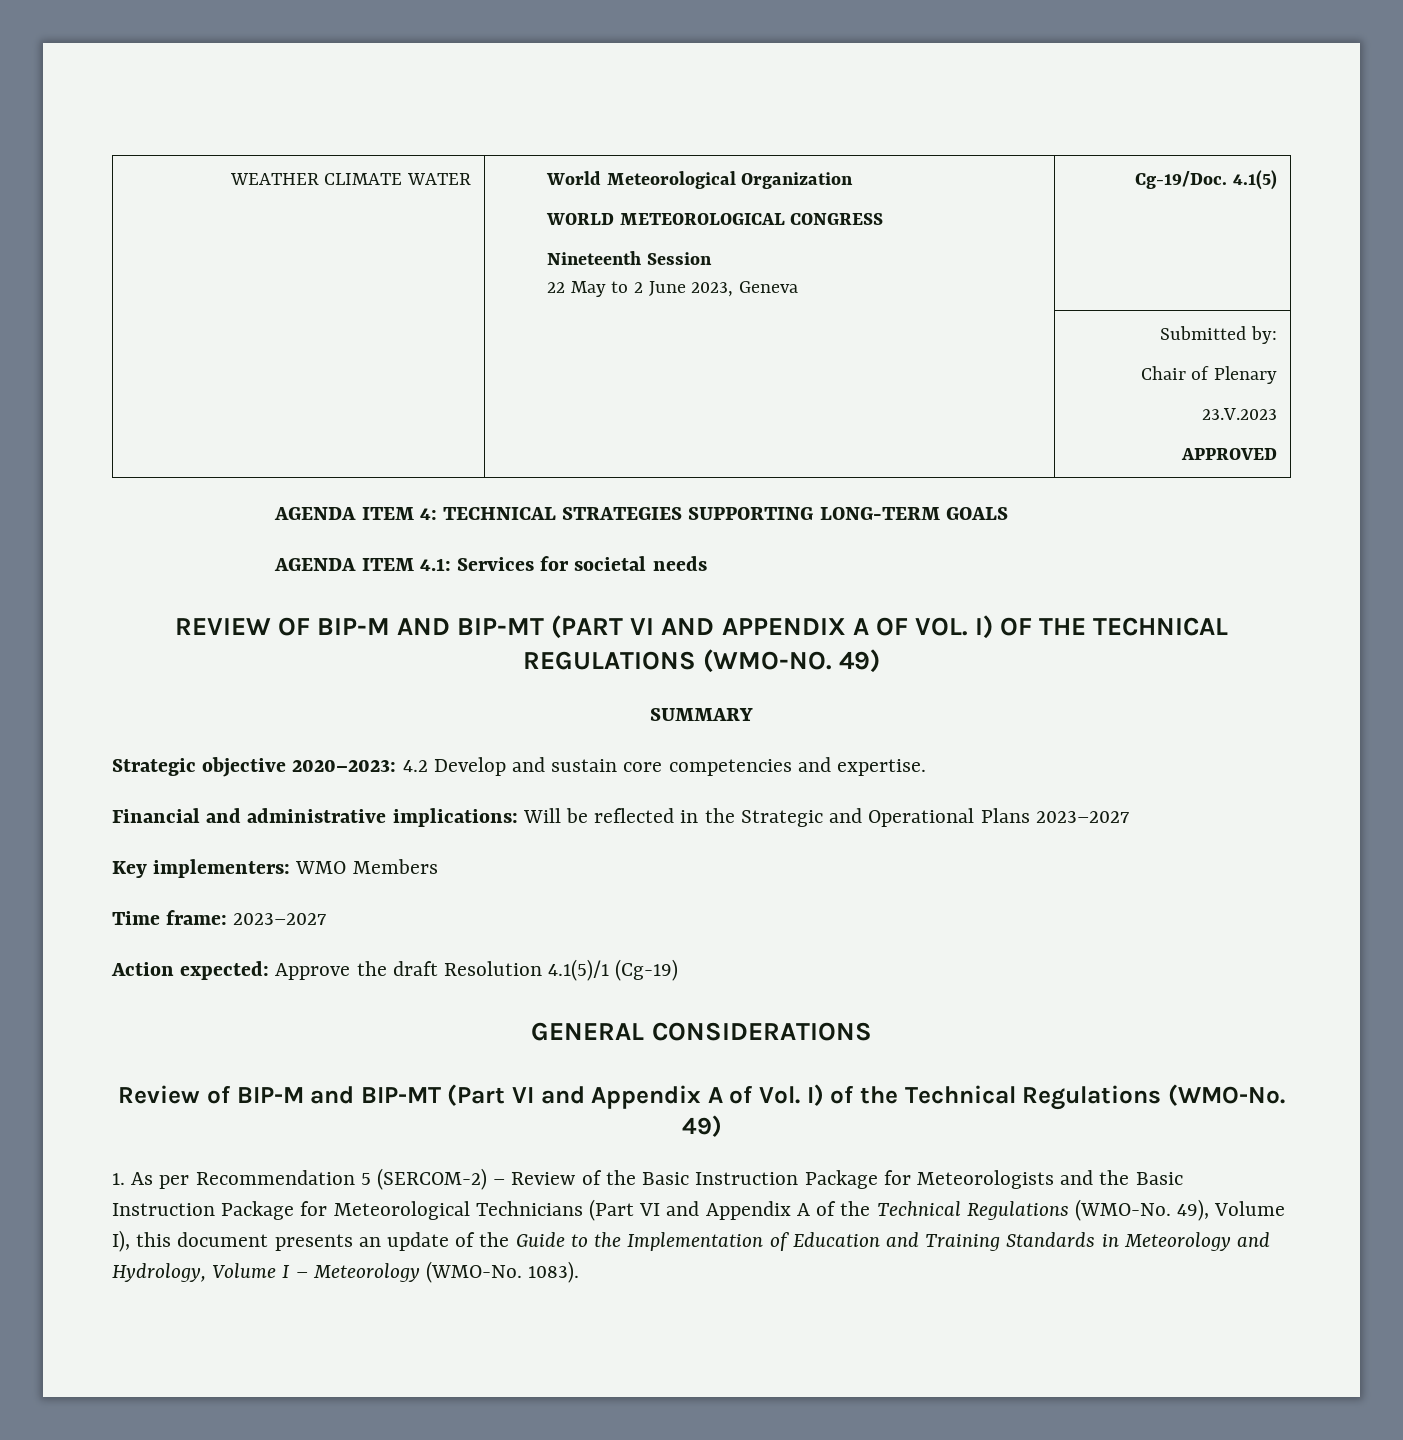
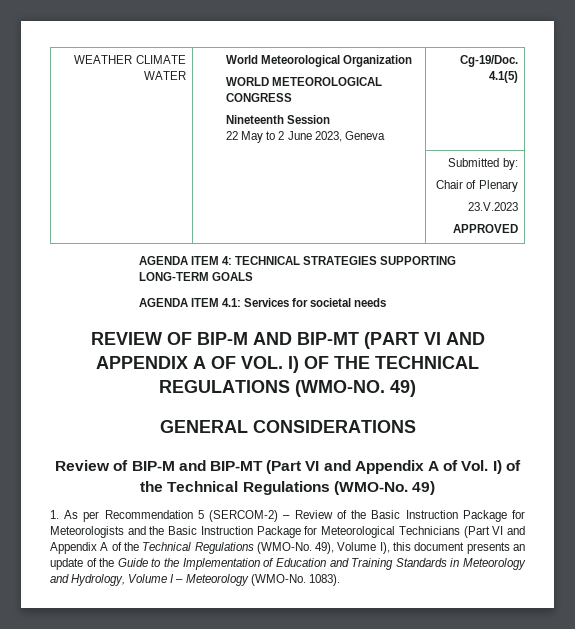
[650,708,753,721] [112,757,927,777] [112,808,1129,827] [112,859,438,878] [112,910,327,925] [111,959,679,981] // SUMMARY // Strategic objective 2020–2023: 4.2 Develop and sustain core competencies and expertise. // Financial and administrative implications: Will be reflected in the Strategic and Operational Plans 2023–2027 // Key implementers: WMO Members // Time frame: 2023–2027 // Action expected: Approve the draft Resolution 4.1(5)/1 (Cg-19) -> (416, 388) none

